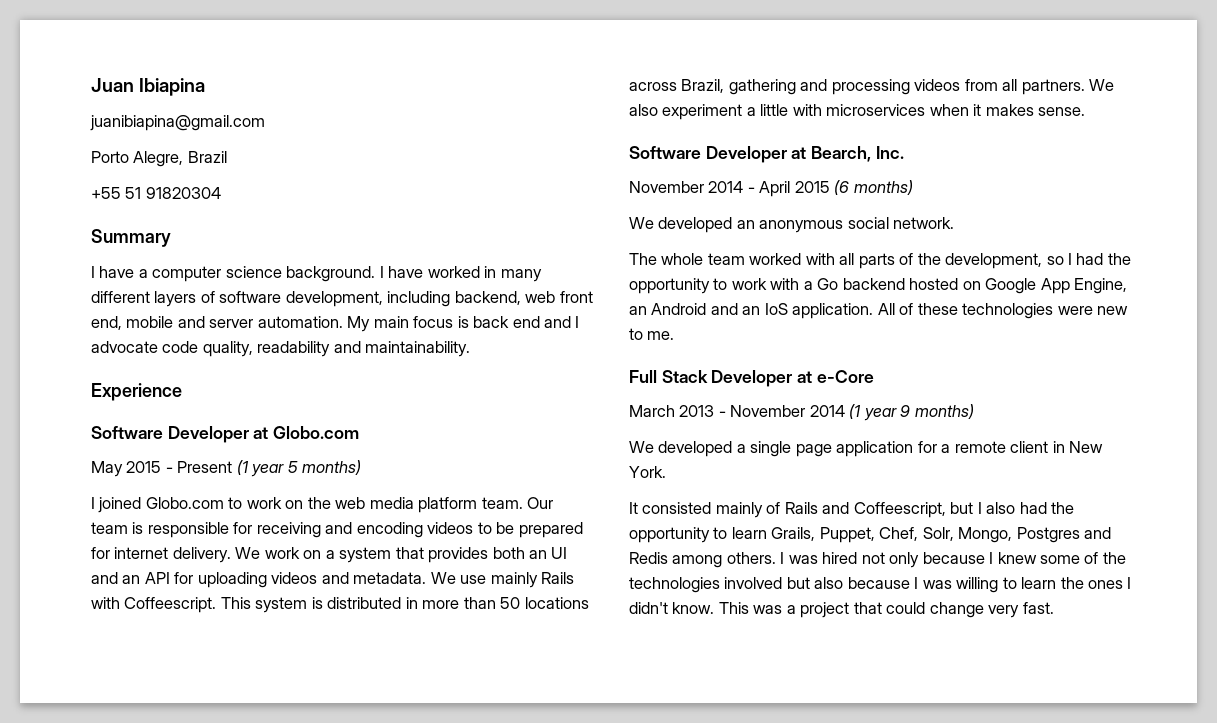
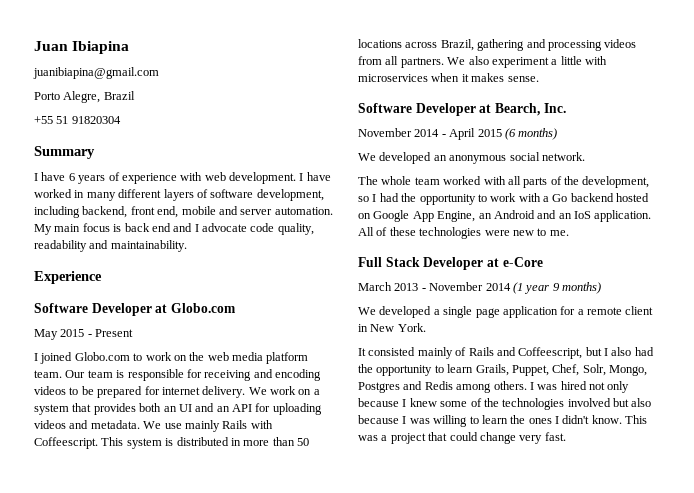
[138,266,376,282] a computer science background. -> [68,172,296,184] 6 years of experience with web development.
[525,291,556,303] web -> (128, 212) none
[236,460,362,477] (1 year 5 months) -> (134, 333) none

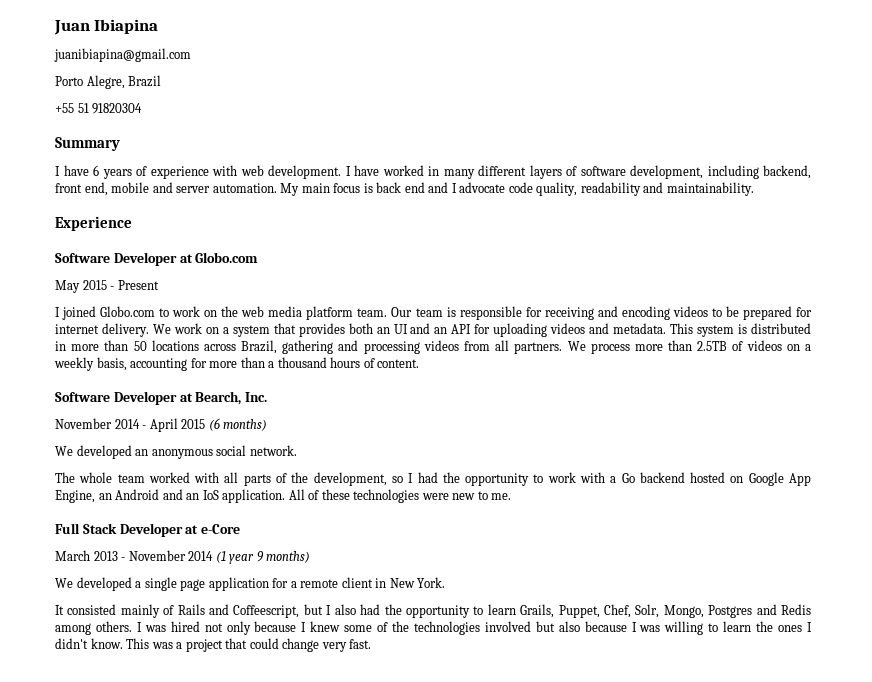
[143,420,273,432] [34,437,98,449] We use mainly Rails with Coffeescript. -> (667, 328) none
[468,56,607,68] [358,73,539,82] also experiment a little with microservices when it makes sense. -> [590,340,811,354] [54,357,420,371] process more than 2.5TB of videos on a weekly basis, accounting for more than a thousand hours of content.

